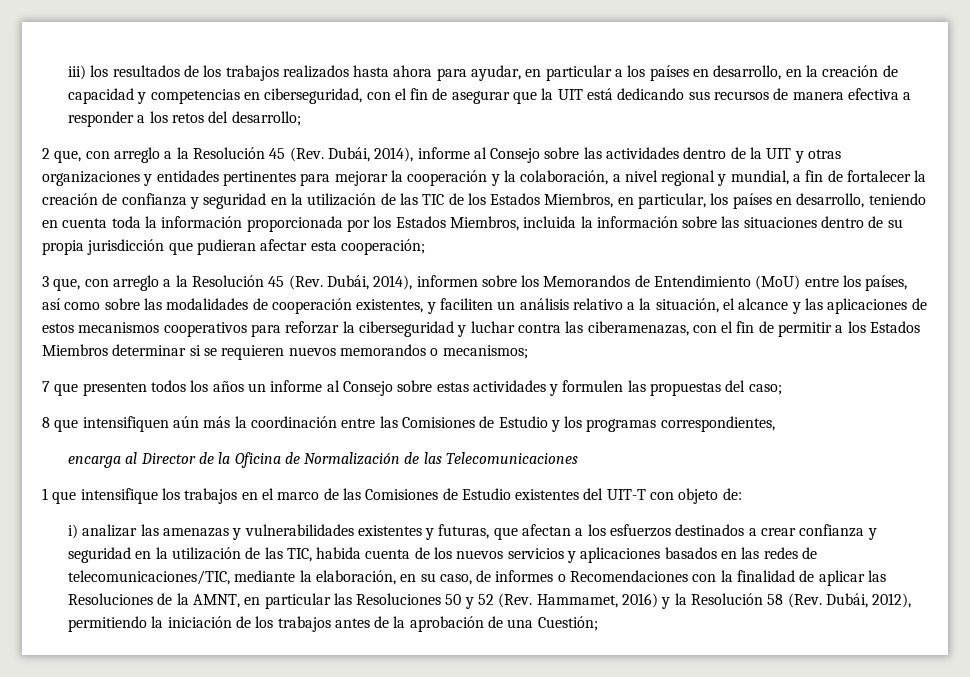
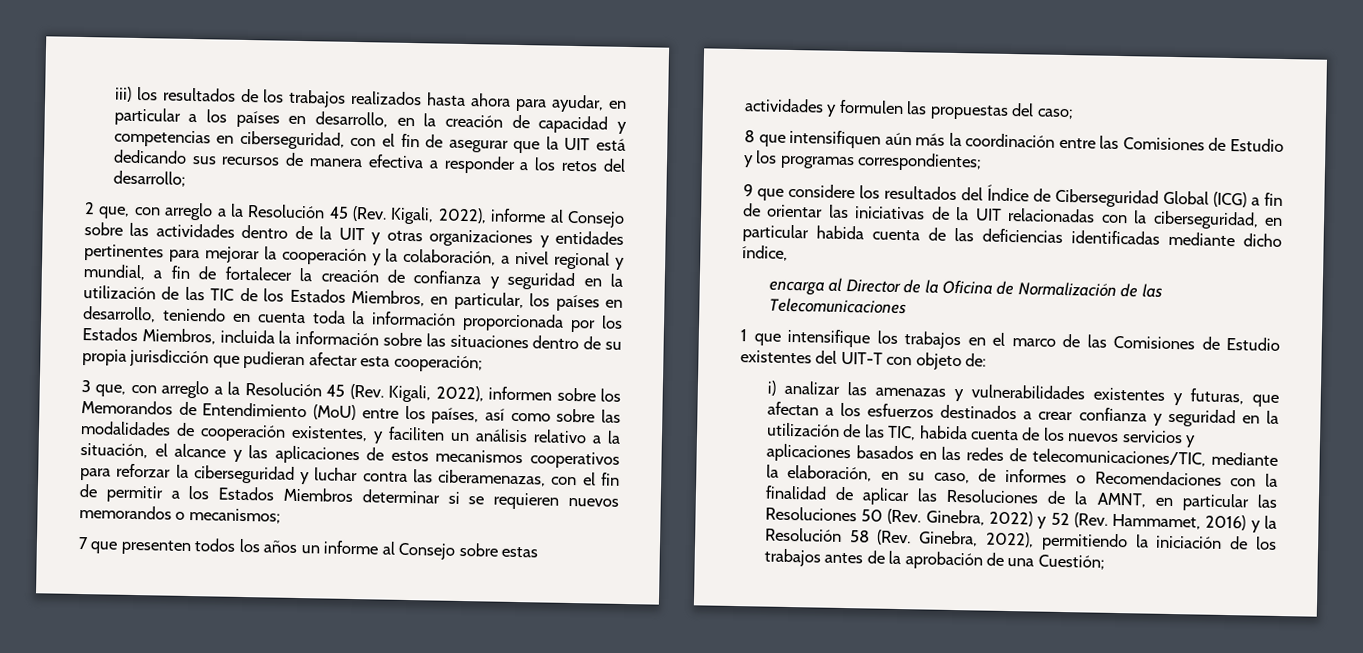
[327,147,414,162] Dubái, 2014), -> [390,206,487,225] Kigali, 2022),
[326,275,413,290] Dubái, 2014), -> [388,384,484,403] Kigali, 2022),
[660,416,775,432] correspondientes, -> [857,152,983,172] [743,183,1283,208] [743,203,1283,230] [742,224,1282,247] [742,245,788,261] correspondientes; // 9 que considere los resultados del Índice de Ciberseguridad Global (ICG) a fin de orientar las iniciativas de la UIT relacionadas con la ciberseguridad, en particular habida cuenta de las deficiencias identificadas mediante dicho índice,
(462, 599) none -> [887,508,1033,527] (Rev. Ginebra, 2022)
[825,593,912,608] Dubái, 2012), -> [919,530,1034,548] Ginebra, 2022),

